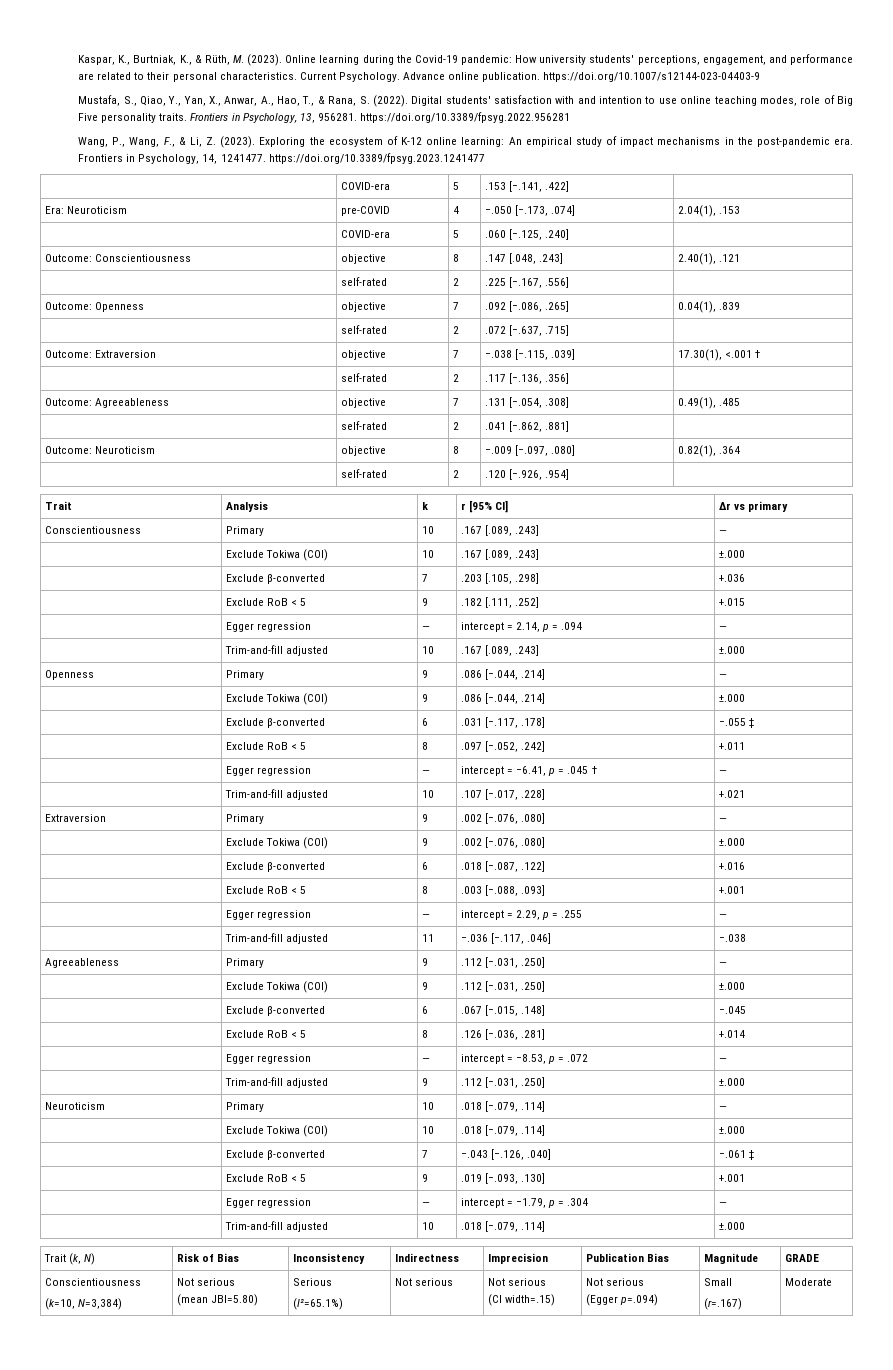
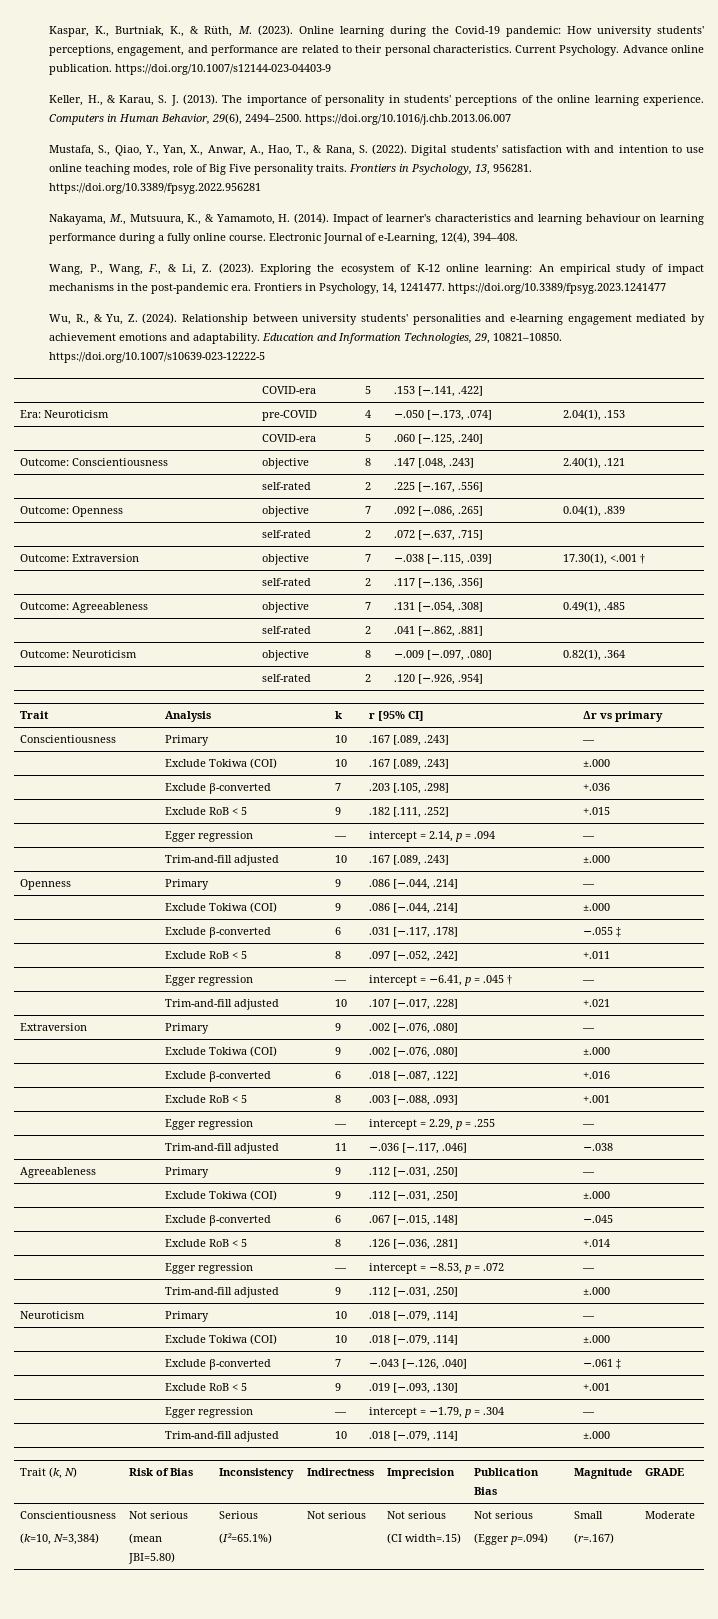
(761, 77) none -> [49,94,704,106] [49,113,512,125] // Keller, H., & Karau, S. J. (2013). The importance of personality in students' perceptions of the online learning experience. Computers in Human Behavior, 29(6), 2494–2500. https://doi.org/10.1016/j.chb.2013.06.007
(570, 117) none -> [49,213,705,225] [49,232,519,244] // Nakayama, M., Mutsuura, K., & Yamamoto, H. (2014). Impact of learner's characteristics and learning behaviour on learning performance during a fully online course. Electronic Journal of e-Learning, 12(4), 394–408.
(485, 158) none -> [49,313,705,325] [49,333,563,344] [49,352,266,363] // Wu, R., & Yu, Z. (2024). Relationship between university students' personalities and e-learning engagement mediated by achievement emotions and adaptability. Education and Information Technologies, 29, 10821–10850. https://doi.org/10.1007/s10639-023-12222-5

